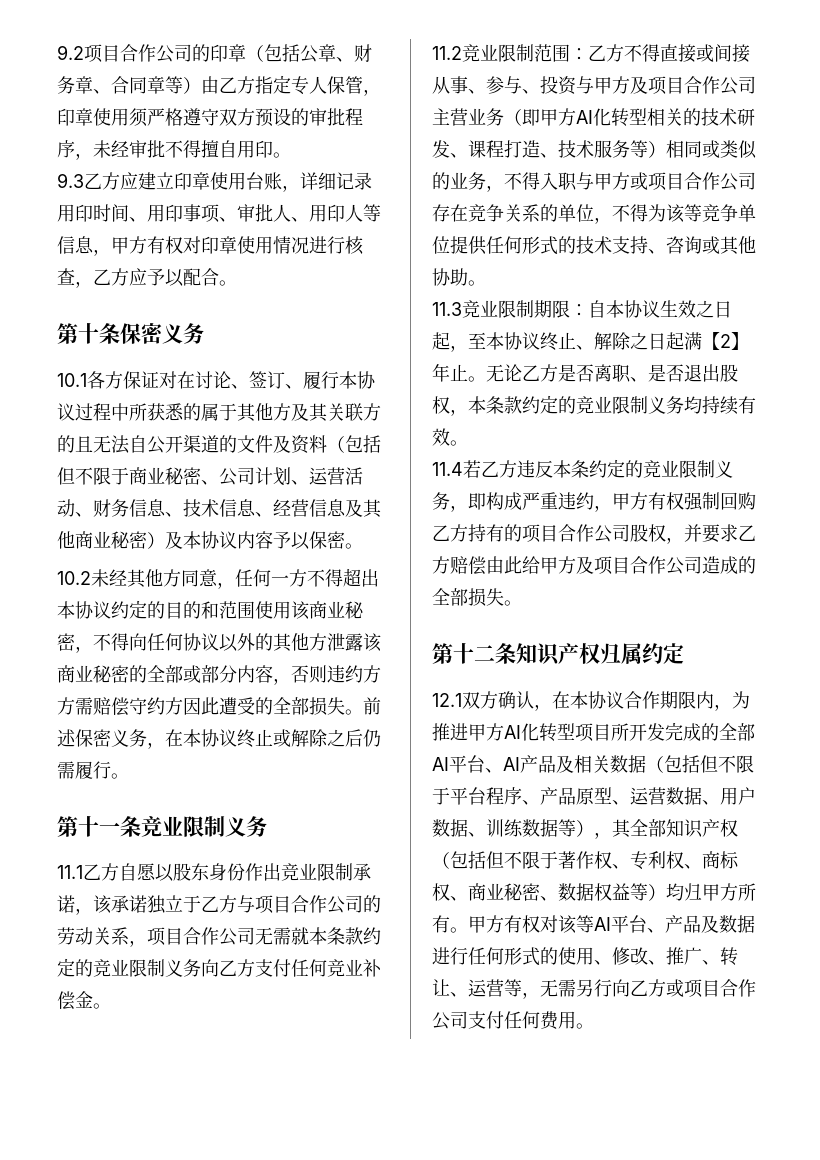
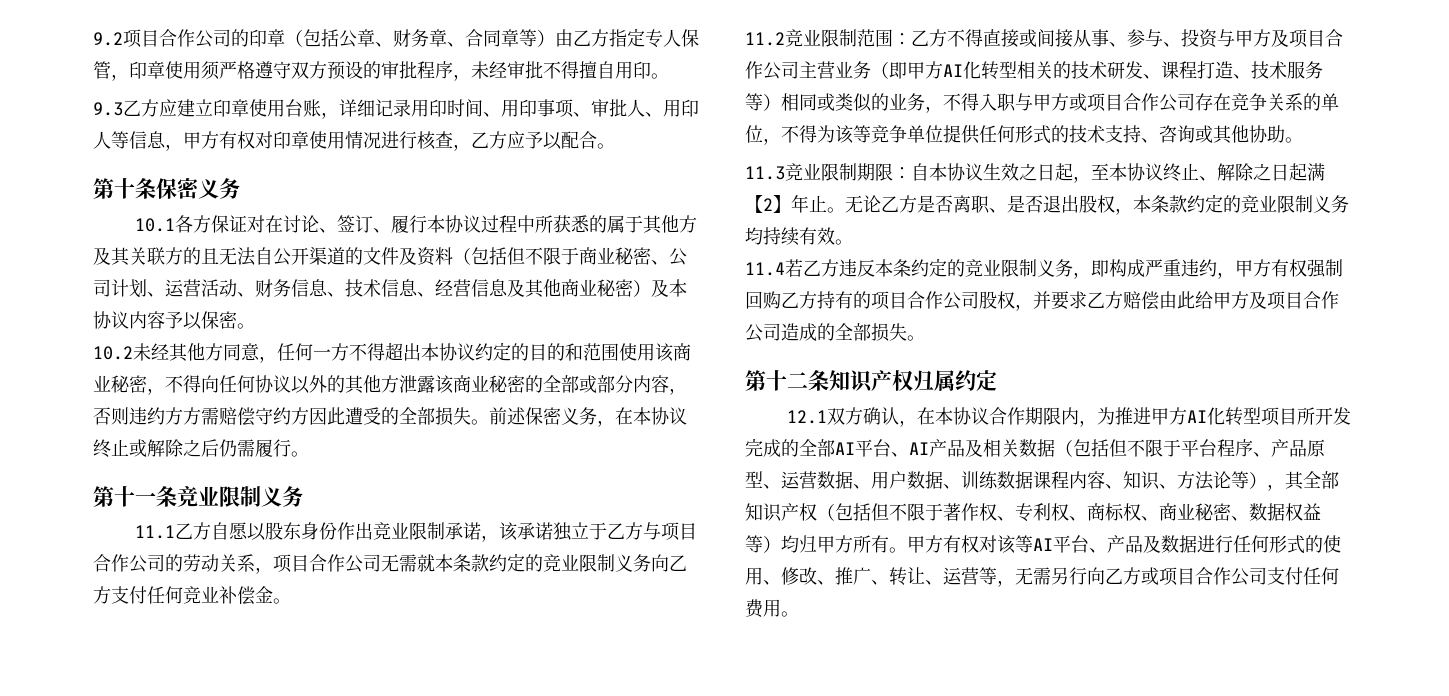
(558, 828) none -> [1033,471,1231,490] 课程内容、知识、方法论

